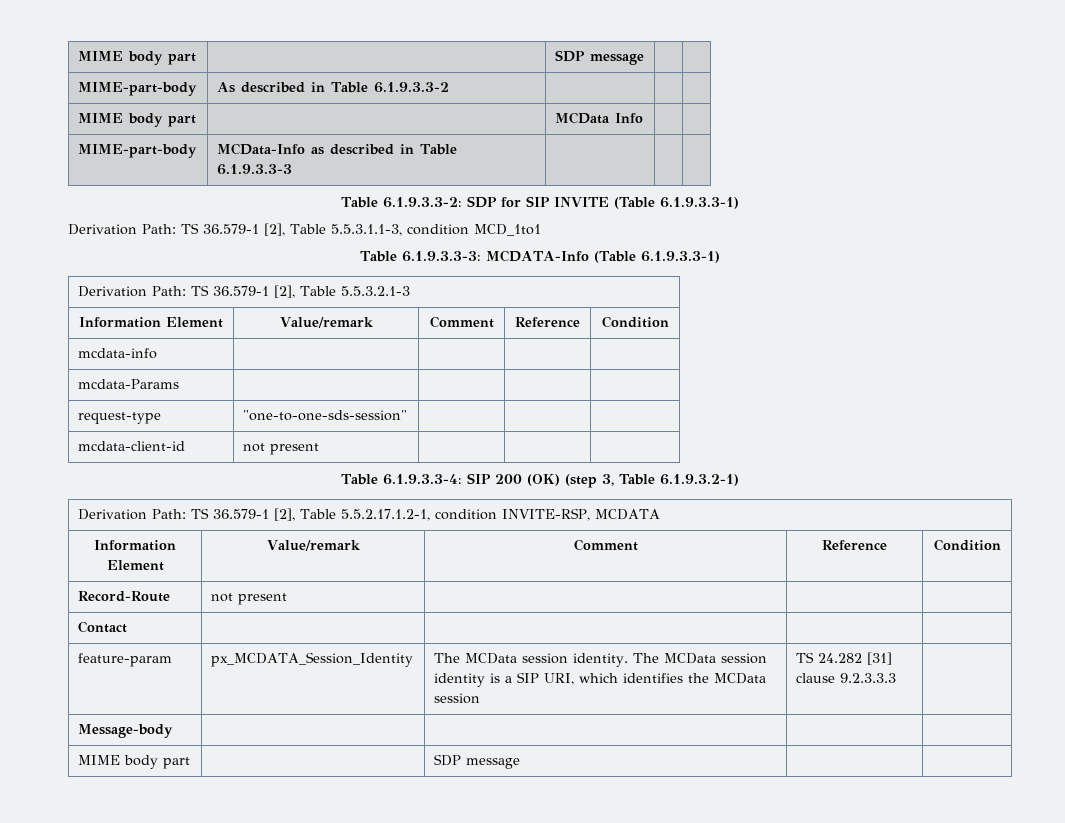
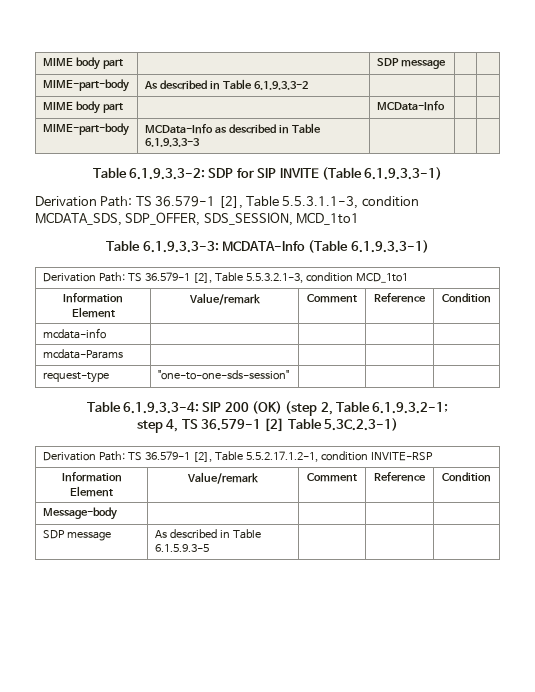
[555,112,644,124] MCData Info -> [376,101,445,111] MCData-Info
(469, 229) none -> [35,212,293,226] MCDATA_SDS, SDP_OFFER, SDS_SESSION,
[341,286,411,296] 5.5.3.2.1-3 -> [245,272,408,283] 5.5.3.2.1-3, condition MCD_1to1
[78,441,186,451] [243,443,320,455] // mcdata-client-id | not present | | | -> (289, 375) none
[601,474,740,486] 3, Table 6.1.9.3.2-1) -> [320,401,449,415] [136,418,399,433] 2, Table 6.1.9.3.2-1; // step 4, TS 36.579-1 [2] Table 5.3C.2.3-1)
[502,508,661,521] [94,540,176,551] [106,560,164,571] [266,540,361,551] [573,539,638,551] [822,540,887,550] [933,539,1001,551] [78,591,171,602] [211,593,288,605] [78,621,128,633] [78,653,173,667] [211,652,414,667] [434,653,768,667] [434,672,767,687] [434,693,481,704] [796,652,893,665] [796,673,897,683] [78,724,174,738] [78,755,191,769] [434,754,521,769] INVITE-RSP, MCDATA // Information Element | Value/remark | Comment | Reference | Condition // Record-Route | not present | | | // Contact | | | | // feature-param | px_MCDATA_Session_Identity | The MCData session identity. The MCData session identity is a SIP URI, which identifies the MCData session | TS 24.282 [31] clause 9.2.3.3.3 | // Message-body | | | | // MIME body part | | SDP message -> [370,452,433,461] [61,472,122,482] [70,486,113,497] [187,472,259,484] [307,473,357,482] [374,472,426,482] [442,472,491,482] [42,507,117,520] [42,530,111,541] [154,529,261,539] [154,544,209,552] INVITE-RSP // Information Element | Value/remark | Comment | Reference | Condition // Message-body | | | | // SDP message | As described in Table 6.1.5.9.3-5 |

